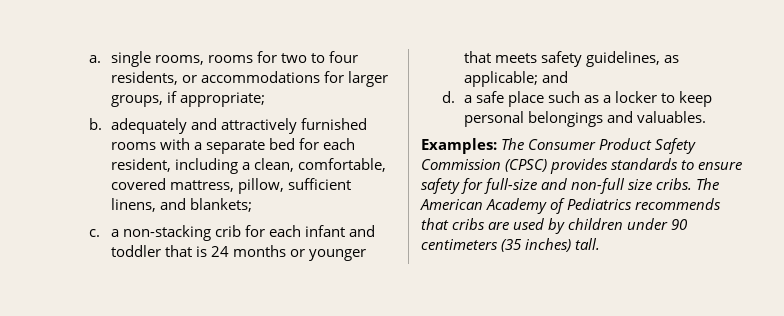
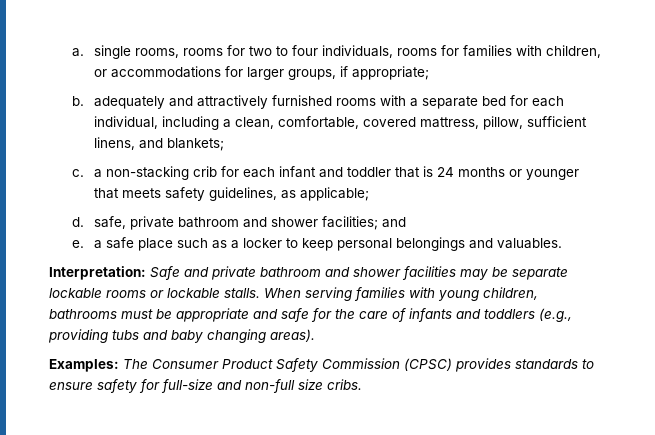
[110,71,178,85] residents, -> [322,45,602,58] individuals, rooms for families with children,
[110,158,171,172] resident, -> [94,116,159,129] individual,
(538, 79) none -> [71,216,379,230] // d. safe, private bathroom and shower facilities;
[442,91,456,103] d. -> [71,240,84,248] e.
(707, 117) none -> [49,266,568,280] [49,287,538,301] [49,308,572,322] [48,329,315,343] // Interpretation: Safe and private bathroom and shower facilities may be separate lockable rooms or lockable stalls. When serving families with young children, bathrooms must be appropriate and safe for the care of infants and toddlers (e.g., providing tubs and baby changing areas).
[696,178,720,190] [420,198,722,214] [421,218,688,234] [421,238,601,252] The American Academy of Pediatrics recommends that cribs are used by children under 90 centimeters (35 inches) tall. -> (362, 384) none

